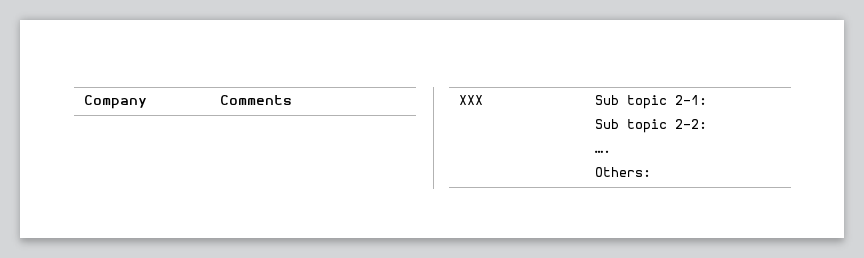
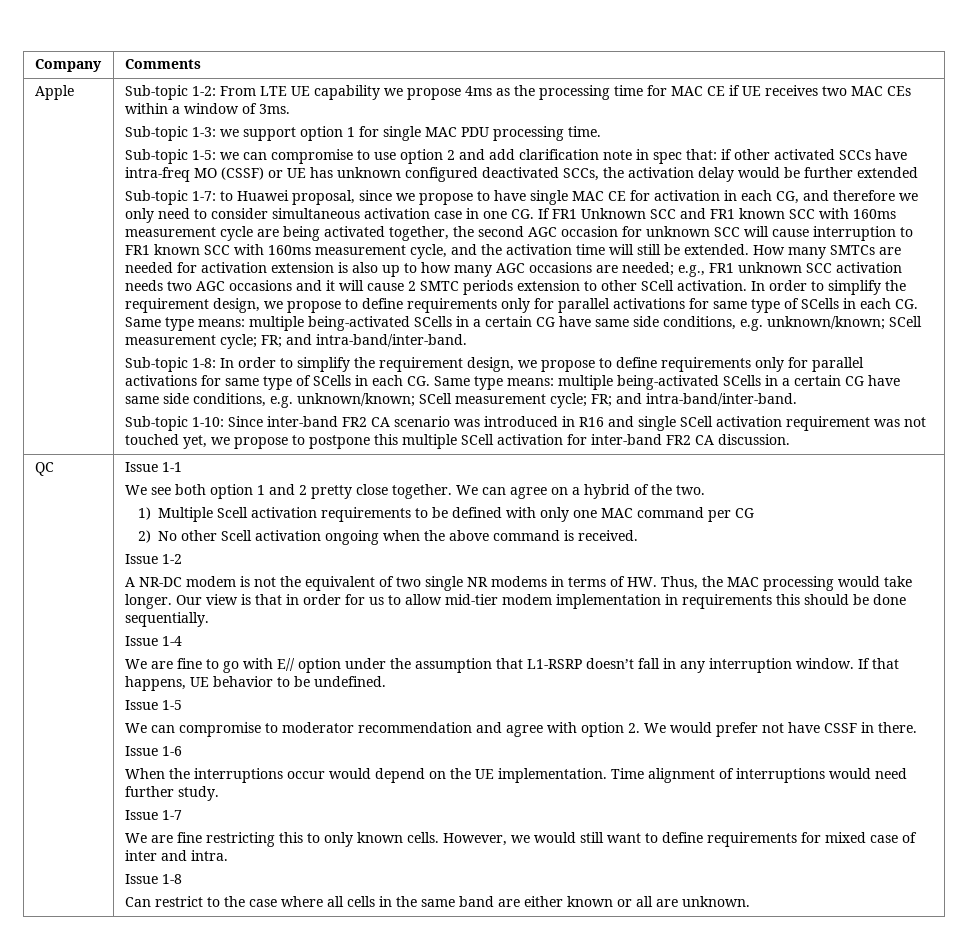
[458,95,483,105] [594,95,707,109] [594,119,707,133] [594,150,611,153] [594,167,651,177] XXX | Sub topic 2-1: // Sub topic 2-2: // …. // Others: -> [34,85,74,100] [124,85,911,100] [124,103,290,114] [124,126,601,141] [124,149,907,164] [124,167,918,182] [124,190,918,205] [124,208,896,223] [124,226,913,241] [124,244,901,259] [124,262,902,277] [124,280,906,295] [124,298,918,313] [124,316,922,331] [124,334,467,349] [124,357,864,372] [124,375,900,390] [124,393,797,408] [124,416,926,431] [124,434,790,449] [34,462,54,476] [124,462,182,472] [124,484,705,499] [137,507,754,522] [137,530,638,545] [124,554,182,564] [124,576,912,591] [124,594,906,609] [124,612,209,627] [124,636,182,646] [124,658,899,673] [124,676,386,691] [124,700,182,710] [124,722,917,737] [124,746,182,756] [124,768,907,783] [124,786,219,801] [124,810,182,820] [124,832,917,847] [124,850,228,861] [124,874,182,884] [124,896,750,907] Apple | Sub-topic 1-2: From LTE UE capability we propose 4ms as the processing time for MAC CE if UE receives two MAC CEs within a window of 3ms. // Sub-topic 1-3: we support option 1 for single MAC PDU processing time. // Sub-topic 1-5: we can compromise to use option 2 and add clarification note in spec that: if other activated SCCs have intra-freq MO (CSSF) or UE has unknown configured deactivated SCCs, the activation delay would be further extended // Sub-topic 1-7: to Huawei proposal, since we propose to have single MAC CE for activation in each CG, and therefore we only need to consider simultaneous activation case in one CG. If FR1 Unknown SCC and FR1 known SCC with 160ms measurement cycle are being activated together, the second AGC occasion for unknown SCC will cause interruption to FR1 known SCC with 160ms measurement cycle, and the activation time will still be extended. How many SMTCs are needed for activation extension is also up to how many AGC occasions are needed; e.g., FR1 unknown SCC activation needs two AGC occasions and it will cause 2 SMTC periods extension to other SCell activation. In order to simplify the requirement design, we propose to define requirements only for parallel activations for same type of SCells in each CG. Same type means: multiple being-activated SCells in a certain CG have same side conditions, e.g. unknown/known; SCell measurement cycle; FR; and intra-band/inter-band. // Sub-topic 1-8: In order to simplify the requirement design, we propose to define requirements only for parallel activations for same type of SCells in each CG. Same type means: multiple being-activated SCells in a certain CG have same side conditions, e.g. unknown/known; SCell measurement cycle; FR; and intra-band/inter-band. // Sub-topic 1-10: Since inter-band FR2 CA scenario was introduced in R16 and single SCell activation requirement was not touched yet, we propose to postpone this multiple SCell activation for inter-band FR2 CA discussion. // QC | Issue 1-1 // We see both option 1 and 2 pretty close together. We can agree on a hybrid of the two. // 1) Multiple Scell activation requirements to be defined with only one MAC command per CG // 2) No other Scell activation ongoing when the above command is received. // Issue 1-2 // A NR-DC modem is not the equivalent of two single NR modems in terms of HW. Thus, the MAC processing would take longer. Our view is that in order for us to allow mid-tier modem implementation in requirements this should be done sequentially. // Issue 1-4 // We are fine to go with E// option under the assumption that L1-RSRP doesn’t fall in any interruption window. If that happens, UE behavior to be undefined. // Issue 1-5 // We can compromise to moderator recommendation and agree with option 2. We would prefer not have CSSF in there. // Issue 1-6 // When the interruptions occur would depend on the UE implementation. Time alignment of interruptions would need further study. // Issue 1-7 // We are fine restricting this to only known cells. However, we would still want to define requirements for mixed case of inter and intra. // Issue 1-8 // Can restrict to the case where all cells in the same band are either known or all are unknown.

